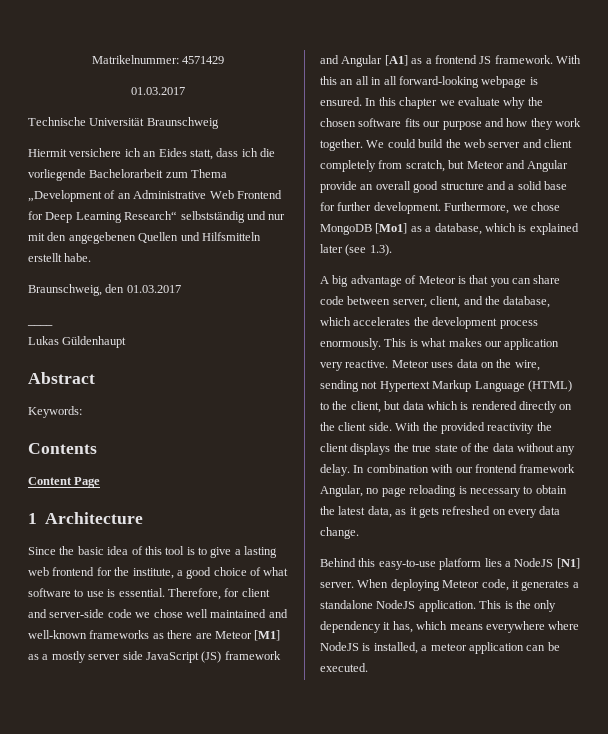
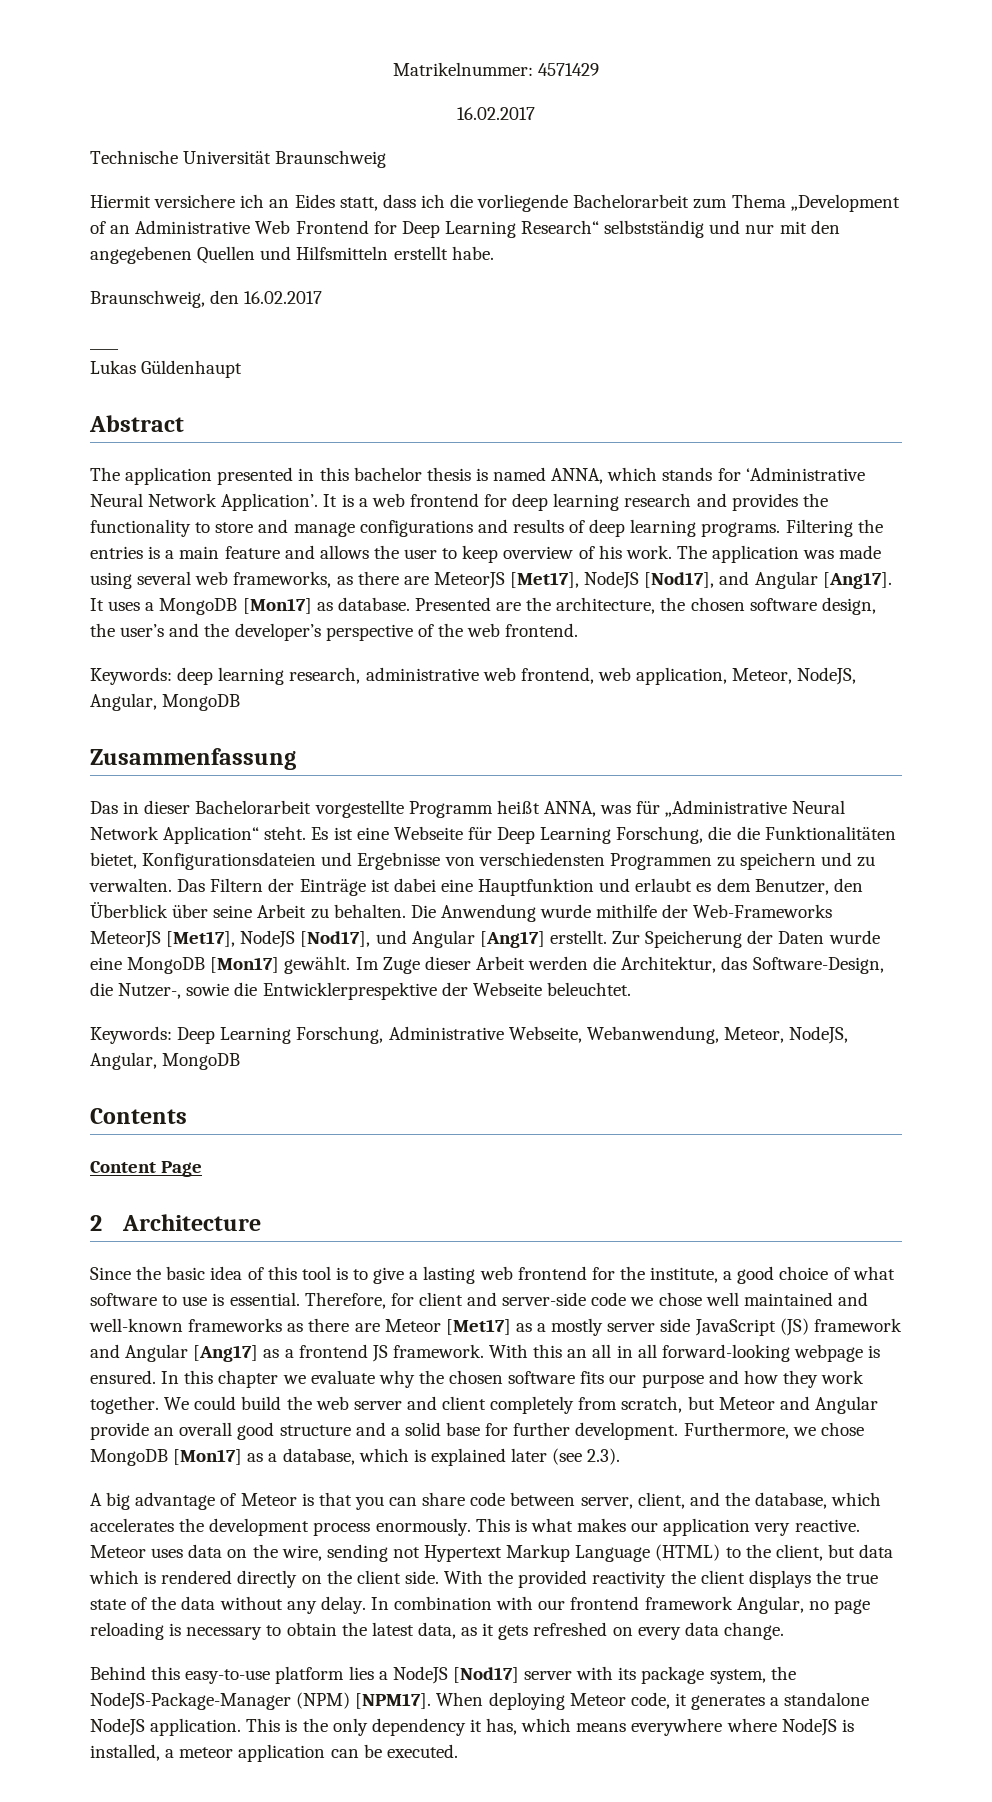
[131,87,185,95] 01.03.2017 -> [457,107,535,120] 16.02.2017
[126,285,181,293] 01.03.2017 -> [244,291,323,304] 16.02.2017
[28,406,82,418] Keywords: -> [90,467,865,485] [90,493,828,511] [90,519,883,537] [90,545,882,563] [90,571,892,589] [90,597,876,615] [90,623,579,641] [90,667,857,685] [90,693,241,711] [90,748,296,770] [90,800,846,818] [90,826,896,844] [90,852,876,870] [89,878,863,896] [90,902,833,922] [90,930,880,948] [90,956,884,974] [90,982,631,1000] [90,1026,849,1044] [90,1052,241,1070] The application presented in this bachelor thesis is named ANNA, which stands for ‘Administrative Neural Network Application’. It is a web frontend for deep learning research and provides the functionality to store and manage configurations and results of deep learning programs. Filtering the entries is a main feature and allows the user to keep overview of his work. The application was made using several web frameworks, as there are MeteorJS [Met17], NodeJS [Nod17], and Angular [Ang17]. It uses a MongoDB [Mon17] as database. Presented are the architecture, the chosen software design, the user’s and the developer’s perspective of the web frontend. // Keywords: deep learning research, administrative web frontend, web application, Meteor, NodeJS, Angular, MongoDB // Zusammenfassung // Das in dieser Bachelorarbeit vorgestellte Programm heißt ANNA, was für „Administrative Neural Network Application“ steht. Es ist eine Webseite für Deep Learning Forschung, die die Funktionalitäten bietet, Konfigurationsdateien und Ergebnisse von verschiedensten Programmen zu speichern und zu verwalten. Das Filtern der Einträge ist dabei eine Hauptfunktion und erlaubt es dem Benutzer, den Überblick über seine Arbeit zu behalten. Die Anwendung wurde mithilfe der Web-Frameworks MeteorJS [Met17], NodeJS [Nod17], und Angular [Ang17] erstellt. Zur Speicherung der Daten wurde eine MongoDB [Mon17] gewählt. Im Zuge dieser Arbeit werden die Architektur, das Software-Design, die Nutzer-, sowie die Entwicklerprespektive der Webseite beleuchtet. // Keywords: Deep Learning Forschung, Administrative Webseite, Webanwendung, Meteor, NodeJS, Angular, MongoDB
[28,513,37,524] 1 -> [90,1215,102,1231] 2
[254,630,281,641] [M1] -> [445,1319,511,1335] [Met17]
[384,55,408,66] [A1] -> [193,1345,259,1362] [Ang17]
[375,223,408,234] [Mo1] -> [173,1449,243,1465] [Mon17]
[369,244,392,256] 1.3). -> [587,1448,621,1465] 2.3).
[556,558,580,569] [320,582,354,588] [N1] server. -> [452,1666,796,1684] [90,1692,432,1710] [Nod17] server with its package system, the NodeJS-Package-Manager (NPM) [NPM17].

